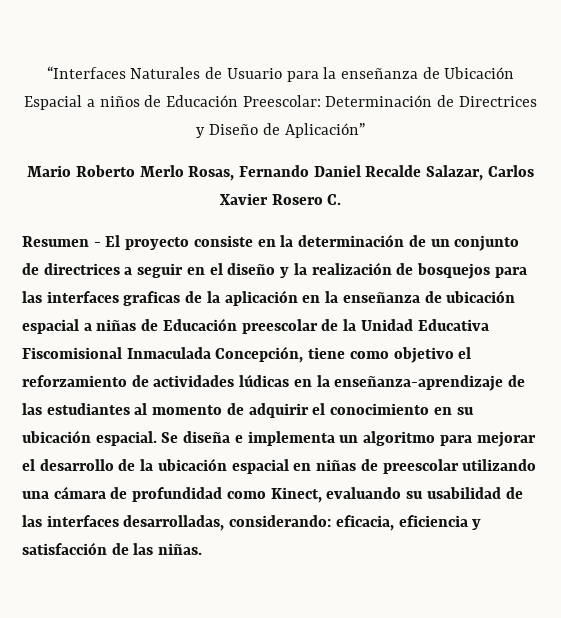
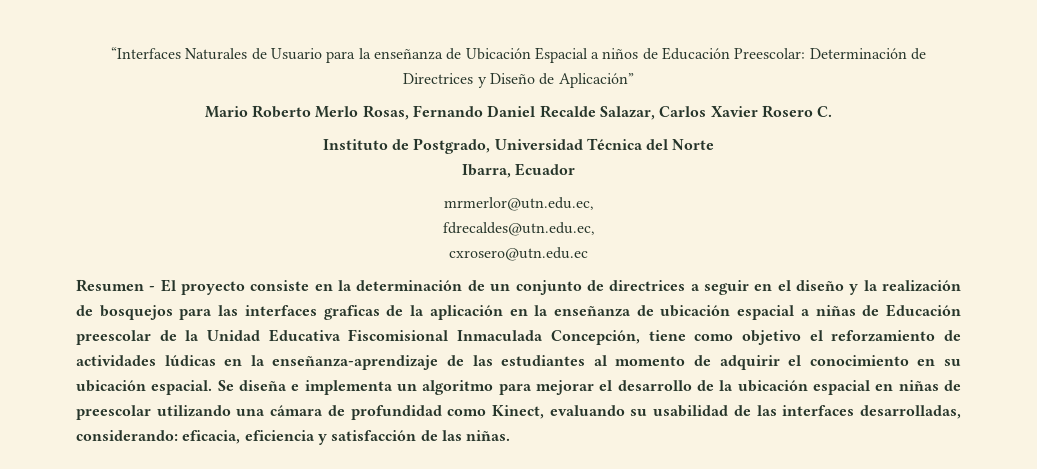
(342, 199) none -> [322,138,715,154] [461,163,576,178] [443,197,594,211] [442,222,595,236] [449,247,588,261] // Instituto de Postgrado, Universidad Técnica del Norte // Ibarra, Ecuador // mrmerlor@utn.edu.ec, // fdrecaldes@utn.edu.ec, // cxrosero@utn.edu.ec

